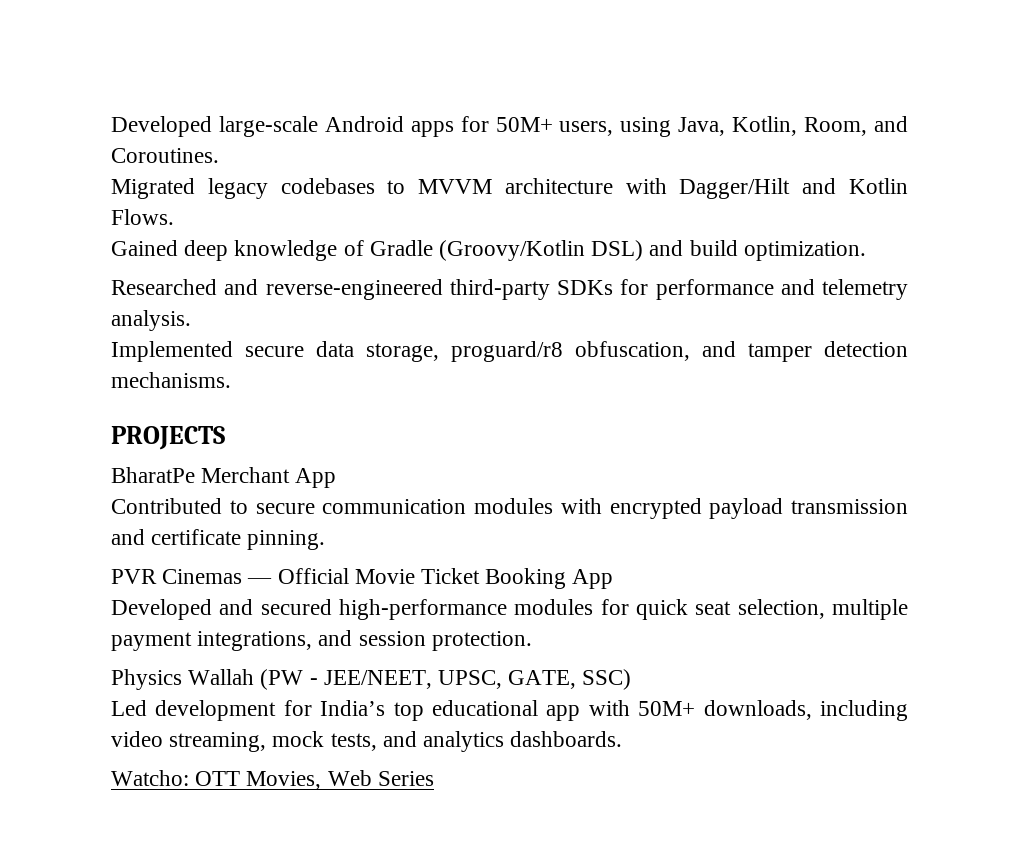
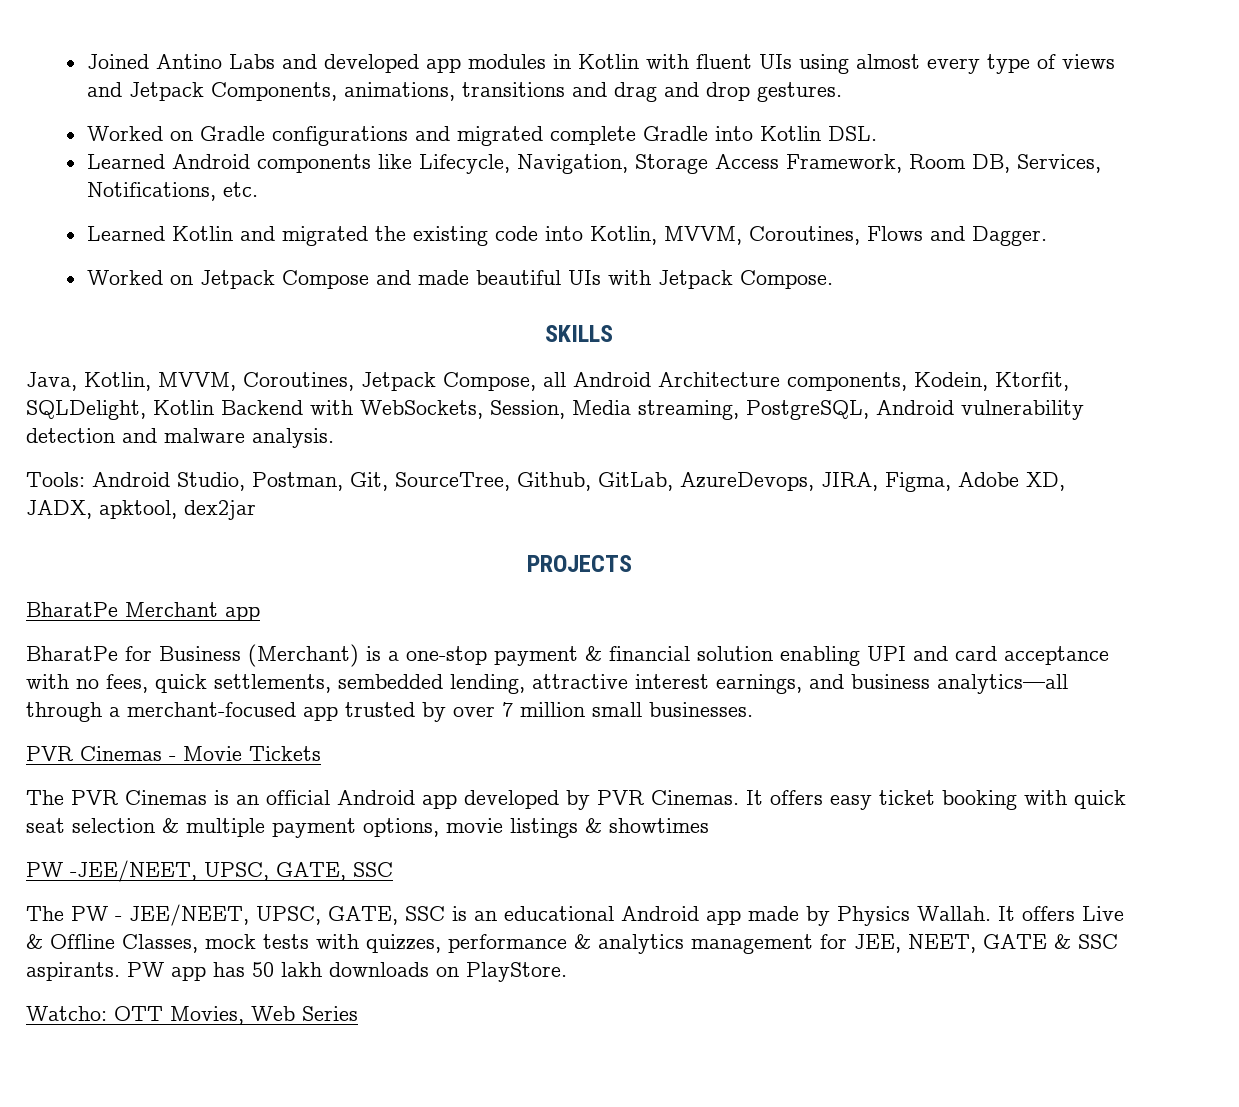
[111,116,908,137] [111,148,219,163] [111,178,908,199] [111,209,174,225] [111,240,866,261] [111,279,908,300] [111,310,191,331] [111,341,908,362] [111,372,231,388] [111,426,225,450] [111,467,337,488] [111,498,908,519] [111,529,326,550] [111,568,614,589] [111,599,908,620] [111,630,532,651] [111,669,632,690] [111,700,908,721] [111,731,623,752] Developed large-scale Android apps for 50M+ users, using Java, Kotlin, Room, and Coroutines. // Migrated legacy codebases to MVVM architecture with Dagger/Hilt and Kotlin Flows. // Gained deep knowledge of Gradle (Groovy/Kotlin DSL) and build optimization. // Researched and reverse-engineered third-party SDKs for performance and telemetry analysis. // Implemented secure data storage, proguard/r8 obfuscation, and tamper detection mechanisms. // PROJECTS // BharatPe Merchant App // Contributed to secure communication modules with encrypted payload transmission and certificate pinning. // PVR Cinemas — Official Movie Ticket Booking App // Developed and secured high-performance modules for quick seat selection, multiple payment integrations, and session protection. // Physics Wallah (PW - JEE/NEET, UPSC, GATE, SSC) // Led development for India’s top educational app with 50M+ downloads, including video streaming, mock tests, and analytics dashboards. -> [86,54,1115,74] [86,82,842,102] [86,126,877,146] [86,154,1101,174] [86,182,258,201] [86,226,1047,246] [86,270,833,289] [545,325,613,342] [26,372,1069,391] [26,400,1084,420] [26,428,334,448] [26,472,1065,492] [26,500,256,520] [526,555,632,572] [26,602,260,621] [26,644,1109,667] [26,674,1068,694] [26,702,753,722] [26,746,321,761] [26,790,1126,810] [26,818,709,838] [26,860,393,882] [26,904,1124,926] [26,934,1118,954] [26,962,567,982] Joined Antino Labs and developed app modules in Kotlin with fluent UIs using almost every type of views and Jetpack Components, animations, transitions and drag and drop gestures. // Worked on Gradle configurations and migrated complete Gradle into Kotlin DSL. // Learned Android components like Lifecycle, Navigation, Storage Access Framework, Room DB, Services, Notifications, etc. // Learned Kotlin and migrated the existing code into Kotlin, MVVM, Coroutines, Flows and Dagger. // Worked on Jetpack Compose and made beautiful UIs with Jetpack Compose. // SKILLS // Java, Kotlin, MVVM, Coroutines, Jetpack Compose, all Android Architecture components, Kodein, Ktorfit, SQLDelight, Kotlin Backend with WebSockets, Session, Media streaming, PostgreSQL, Android vulnerability detection and malware analysis. // Tools: Android Studio, Postman, Git, SourceTree, Github, GitLab, AzureDevops, JIRA, Figma, Adobe XD, JADX, apktool, dex2jar // PROJECTS // BharatPe Merchant app // BharatPe for Business (Merchant) is a one-stop payment & financial solution enabling UPI and card acceptance with no fees, quick settlements, sembedded lending, attractive interest earnings, and business analytics—all through a merchant-focused app trusted by over 7 million small businesses. // PVR Cinemas - Movie Tickets // The PVR Cinemas is an official Android app developed by PVR Cinemas. It offers easy ticket booking with quick seat selection & multiple payment options, movie listings & showtimes // PW -JEE/NEET, UPSC, GATE, SSC // The PW - JEE/NEET, UPSC, GATE, SSC is an educational Android app made by Physics Wallah. It offers Live & Offline Classes, mock tests with quizzes, performance & analytics management for JEE, NEET, GATE & SSC aspirants. PW app has 50 lakh downloads on PlayStore.

